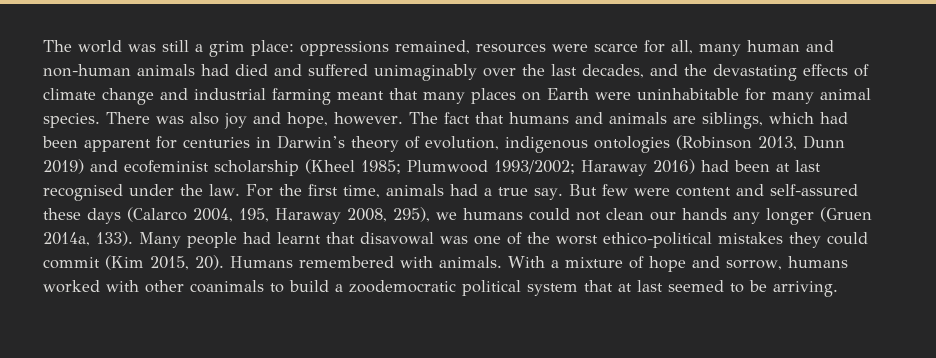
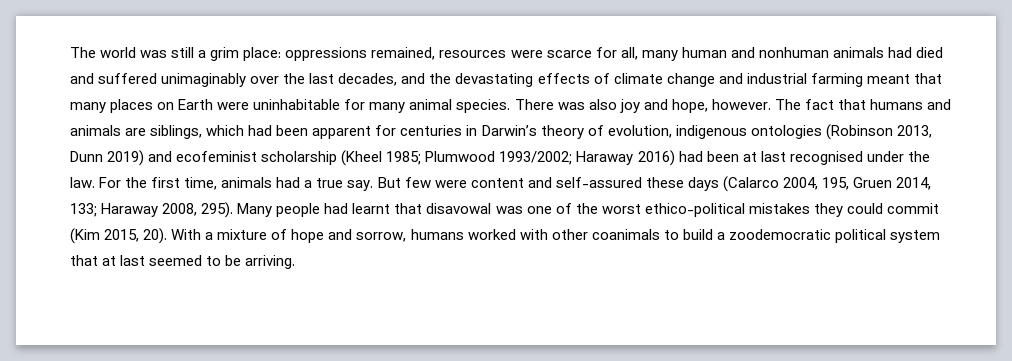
[43,64,131,77] non-human -> [758,47,829,58] nonhuman
[275,207,872,225] [43,231,133,246] Haraway 2008, 295), we humans could not clean our hands any longer (Gruen 2014a, 133). -> [853,177,932,190] [70,202,234,218] Gruen 2014, 133; Haraway 2008, 295).
[230,256,502,268] Humans remembered with animals. -> (168, 236) none

